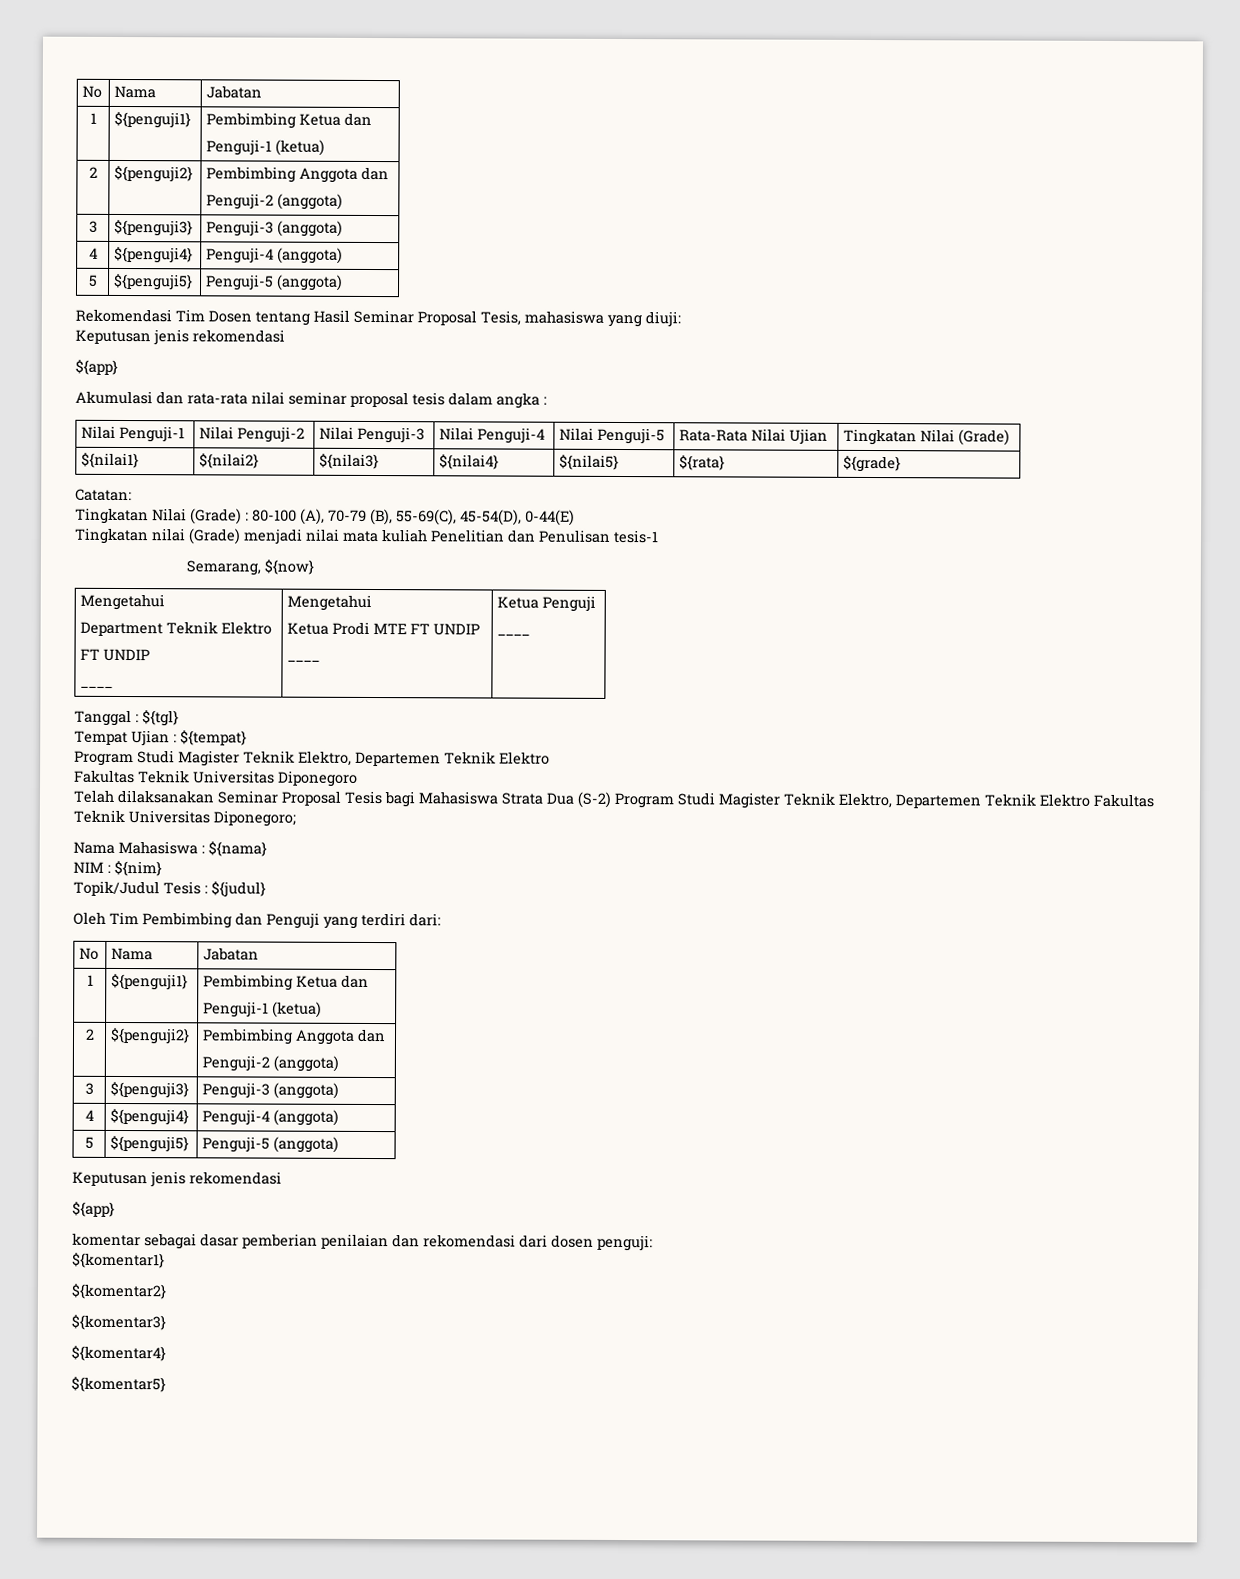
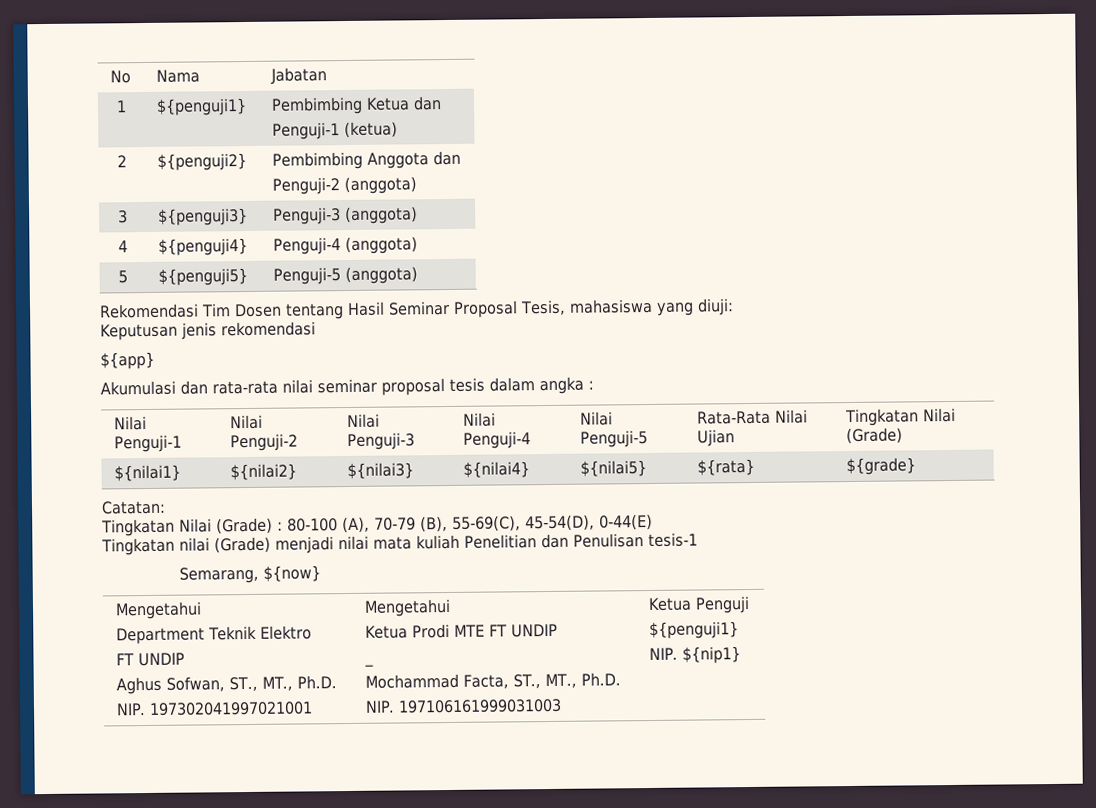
[80,686,114,689] ____ -> [115,675,338,695] [115,701,314,716] Aghus Sofwan, ST., MT., Ph.D. // NIP. 197302041997021001
[287,660,321,663] [497,595,597,612] [497,634,531,637] [74,709,179,727] [74,730,247,747] [74,750,550,767] [74,769,358,787] [73,789,1154,809] [73,809,296,827] [73,840,267,857] [73,860,162,877] [73,880,266,898] [73,911,441,929] [79,947,100,960] [111,947,154,961] [203,947,260,961] [86,974,94,986] [111,973,189,991] [203,974,370,991] [203,1001,323,1018] [84,1028,95,1040] [110,1027,191,1045] [202,1028,387,1045] [202,1055,340,1072] [84,1082,94,1095] [110,1081,190,1099] [202,1082,340,1099] [84,1109,94,1121] [110,1108,190,1126] [202,1109,340,1126] [84,1136,94,1149] [110,1135,190,1153] [202,1136,340,1153] [72,1171,282,1188] [72,1201,115,1217] [72,1232,653,1252] [72,1252,165,1269] [71,1283,167,1300] [71,1314,166,1331] [71,1345,166,1362] [71,1376,166,1393] ____ | Ketua Penguji // ____ // Tanggal : ${tgl} // Tempat Ujian : ${tempat} // Program Studi Magister Teknik Elektro, Departemen Teknik Elektro // Fakultas Teknik Universitas Diponegoro // Telah dilaksanakan Seminar Proposal Tesis bagi Mahasiswa Strata Dua (S-2) Program Studi Magister Teknik Elektro, Departemen Teknik Elektro Fakultas Teknik Universitas Diponegoro; // Nama Mahasiswa : ${nama} // NIM : ${nim} // Topik/Judul Tesis : ${judul} // Oleh Tim Pembimbing dan Penguji yang terdiri dari: // No | Nama | Jabatan // 1 | ${penguji1} | Pembimbing Ketua dan // Penguji-1 (ketua) // 2 | ${penguji2} | Pembimbing Anggota dan // Penguji-2 (anggota) // 3 | ${penguji3} | Penguji-3 (anggota) // 4 | ${penguji4} | Penguji-4 (anggota) // 5 | ${penguji5} | Penguji-5 (anggota) // Keputusan jenis rekomendasi // ${app} // komentar sebagai dasar pemberian penilaian dan rekomendasi dari dosen penguji: // ${komentar1} // ${komentar2} // ${komentar3} // ${komentar4} // ${komentar5} -> [363,662,374,667] [364,672,622,689] [364,698,563,714] [647,596,750,614] [648,621,739,640] [648,646,742,664] _ // Mochammad Facta, ST., MT., Ph.D. // NIP. 197106161999031003 | Ketua Penguji // ${penguji1} // NIP. ${nip1}

